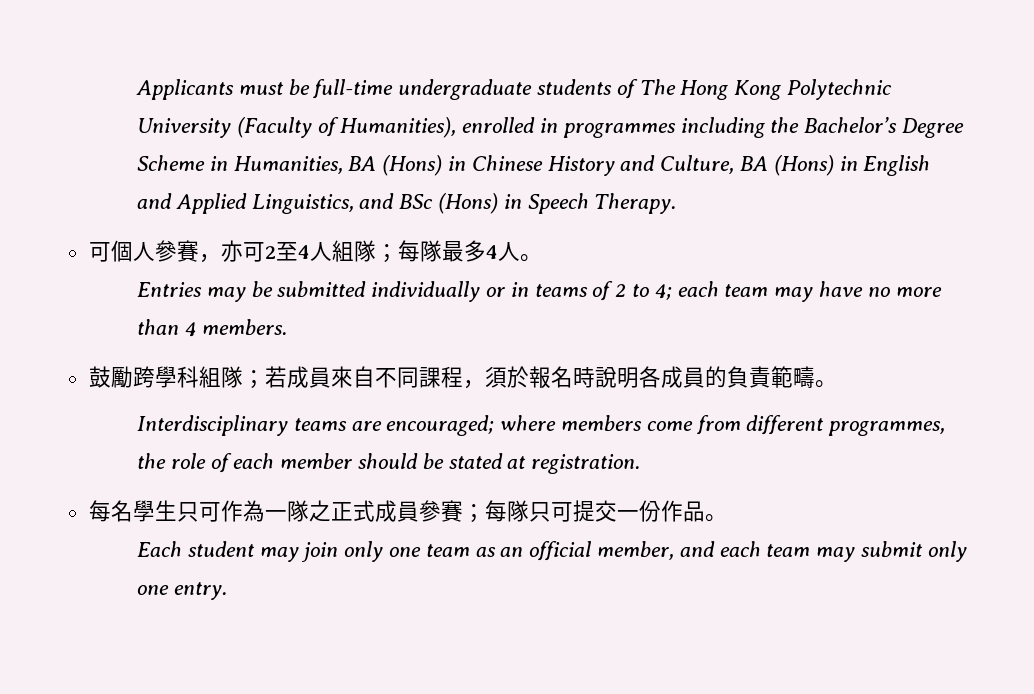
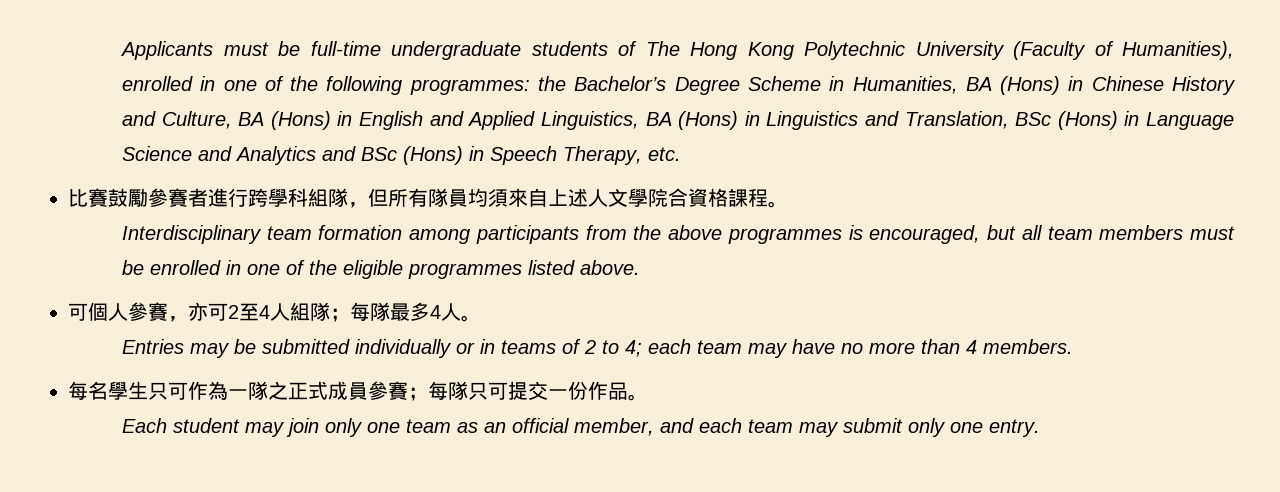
[562,117,765,138] programmes including -> [223,76,530,95] one of the following programmes:
(354, 204) none -> [645,111,1234,130] [122,146,317,165] BA (Hons) in Linguistics and Translation, BSc (Hons) in Language Science and Analytics
[594,193,677,214] Therapy. -> [563,146,682,165] [68,188,788,208] [122,225,1235,244] [122,260,641,279] Therapy, etc. // 比賽鼓勵參賽者進行跨學科組隊，但所有隊員均須來自上述人文學院合資格課程。 // Interdisciplinary team formation among participants from the above programmes is encouraged, but all team members must be enrolled in one of the eligible programmes listed above.
[88,366,837,389] [136,415,946,436] [136,453,641,474] // 鼓勵跨學科組隊；若成員來自不同課程，須於報名時說明各成員的負責範疇。 // Interdisciplinary teams are encouraged; where members come from different programmes, the role of each member should be stated at registration. -> (1074, 346) none

